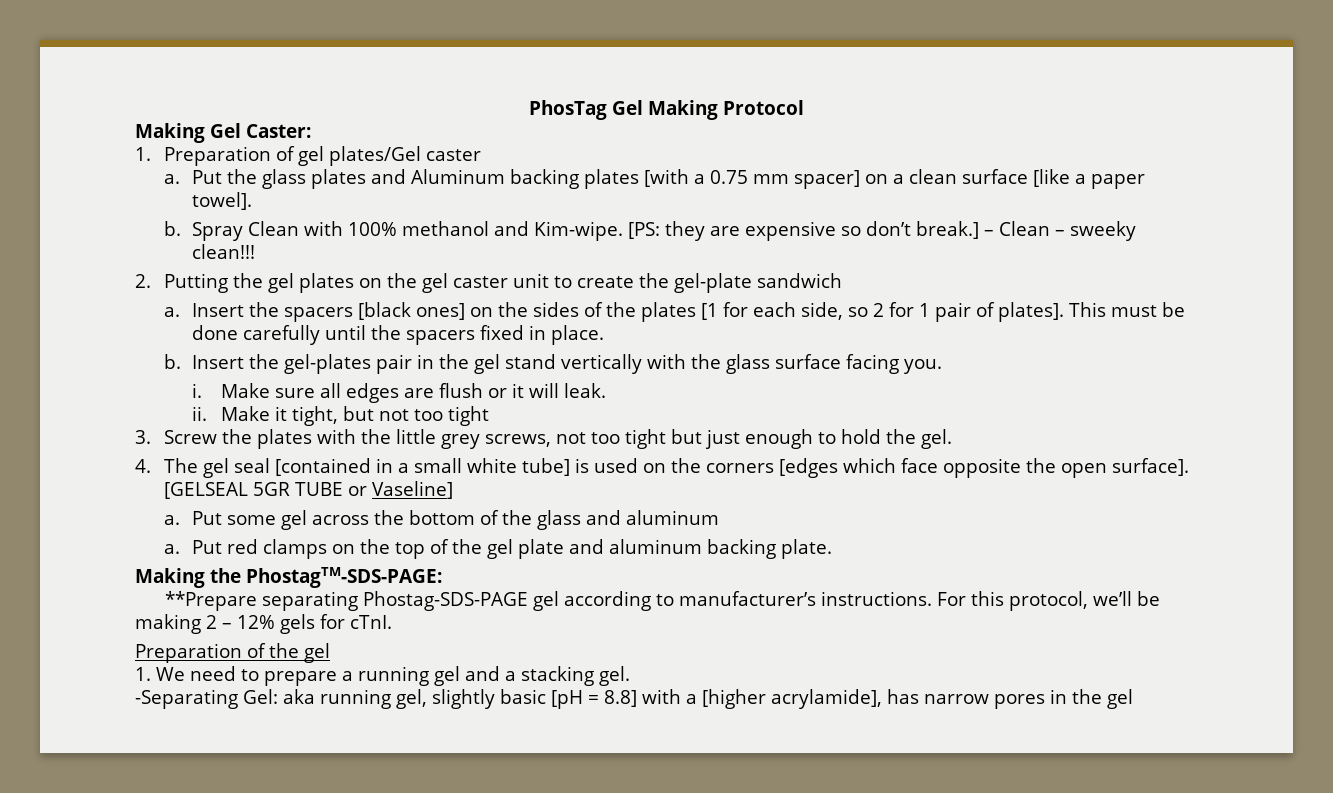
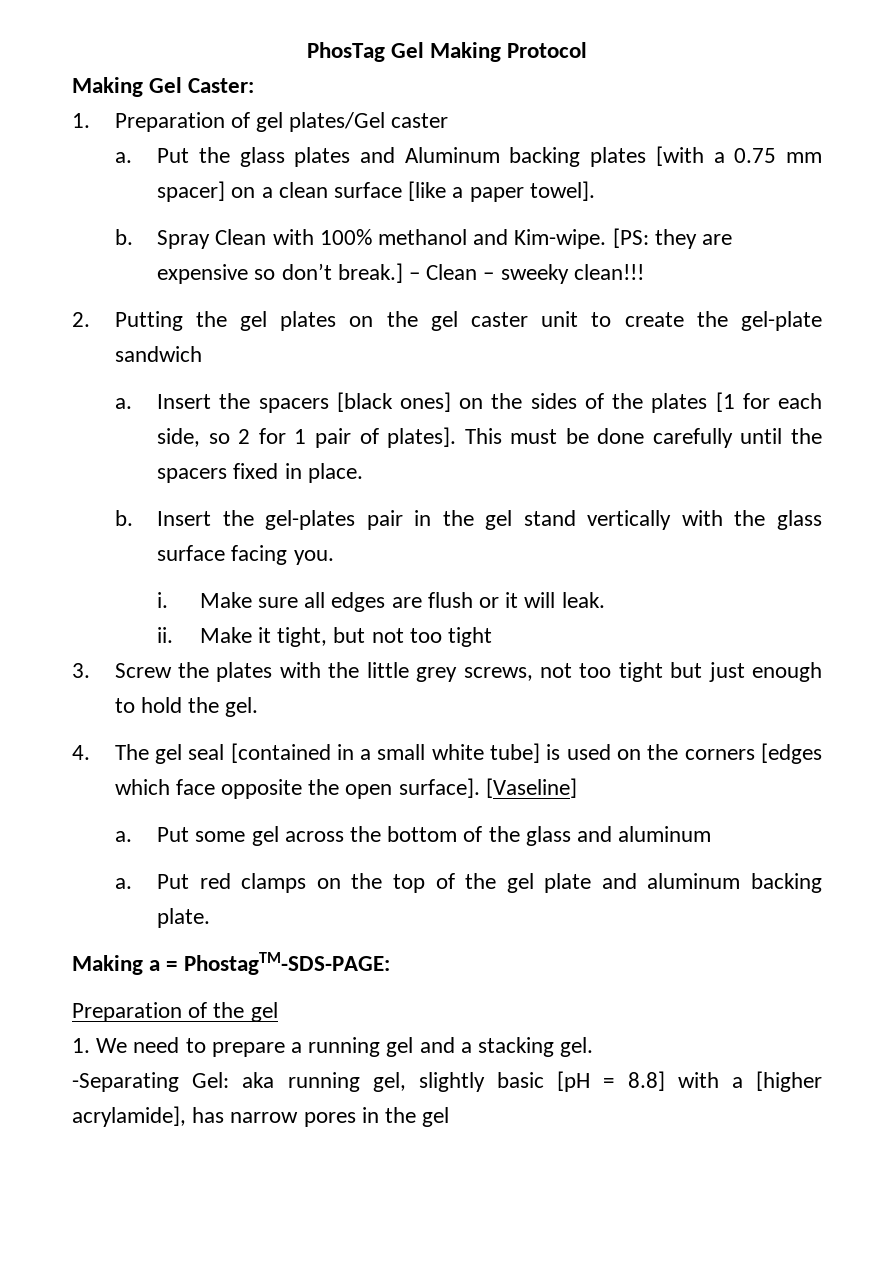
[163,481,453,499] [GELSEAL 5GR TUBE or Vaseline] -> [485,778,577,798] [Vaseline]
[210,568,241,583] the -> [149,960,178,971] a =
[165,591,1161,611] [135,614,392,634] // **Prepare separating Phostag-SDS-PAGE gel according to manufacturer’s instructions. For this protocol, we’ll be making 2 – 12% gels for cTnI. -> (390, 963) none

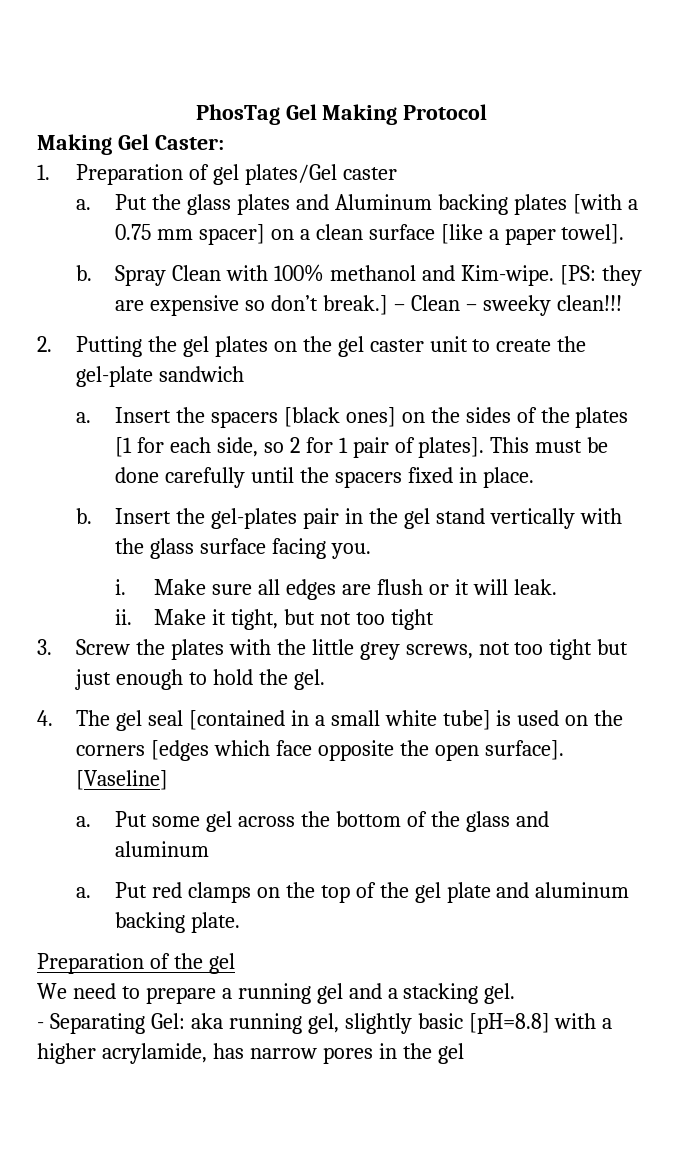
[72,952,390,975] // Making a = PhostagTM-SDS-PAGE: -> (241, 922) none
[72,1038,90,1053] 1. -> (235, 963) none
[72,1072,179,1092] -Separating -> [37,1013,145,1034] - Separating
[557,1071,822,1092] [72,1106,186,1127] [pH = 8.8] with a [higher acrylamide], -> [468,1013,613,1034] [37,1043,207,1064] [pH=8.8] with a higher acrylamide,

